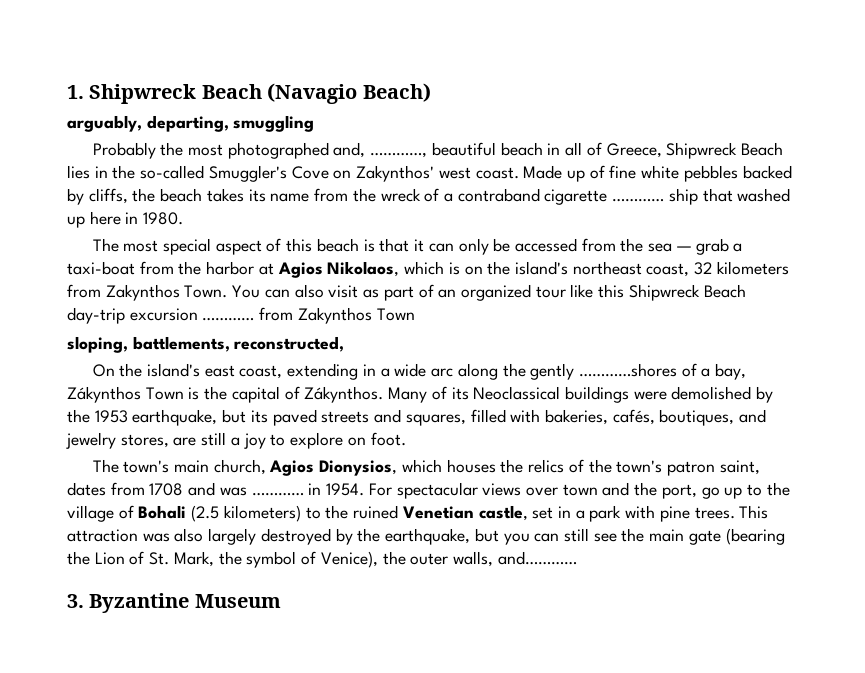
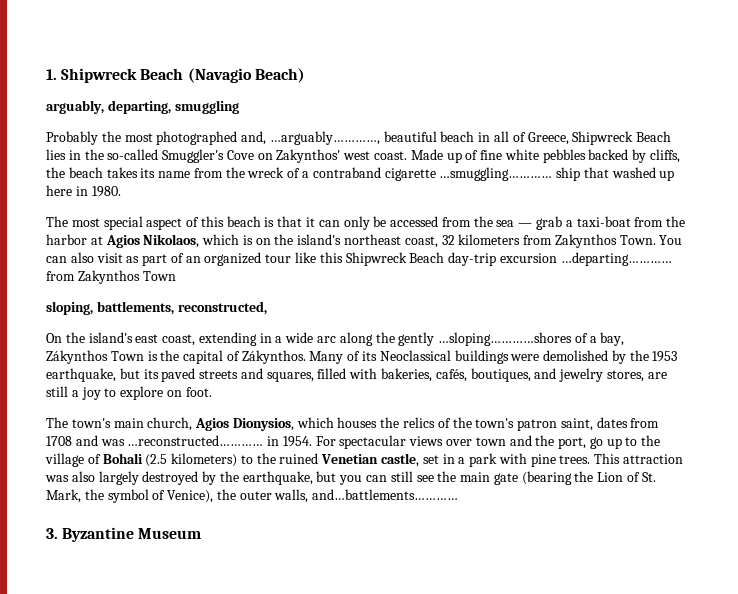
[370,152,428,158] …………, -> [269,131,380,145] …arguably…………,
[612,198,665,202] ………… -> [439,167,553,181] …smuggling…………
[202,317,255,321] ………… -> [560,252,672,266] …departing…………
[578,363,677,377] …………shores -> [438,332,573,346] …sloping…………shores
[251,492,304,496] ………… -> [127,435,264,446] …reconstructed…………
[497,551,577,565] and………… -> [312,489,459,500] and…battlements…………

